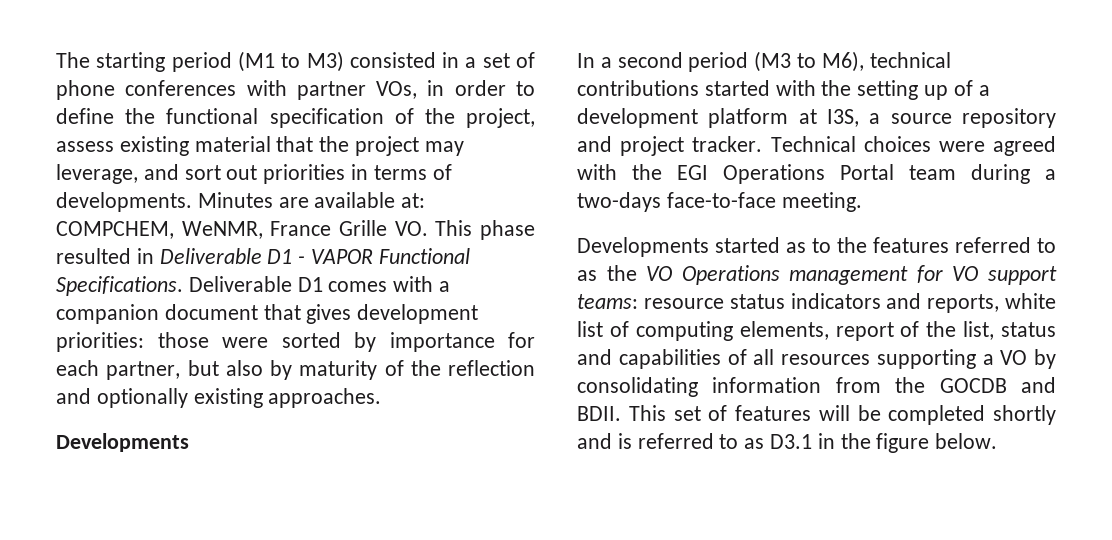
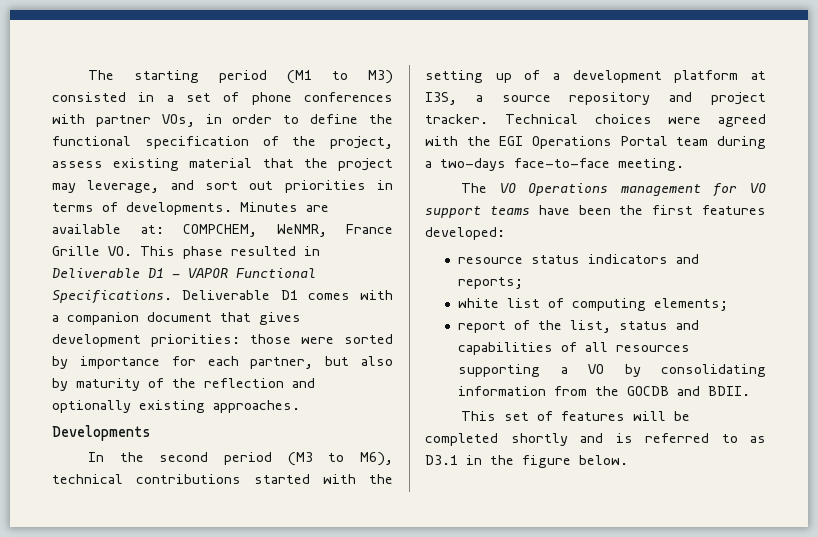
[600,57,612,68] a -> [119,452,144,462] the
[577,237,1056,257] [577,265,637,281] Developments started as to the features referred to as the -> [461,183,488,193] The
[577,294,638,309] teams: -> [489,205,766,215] [425,227,505,240] teams have been the first features developed: //
[927,294,1000,313] reports, -> [458,277,524,289] reports; //
[739,321,829,340] elements, -> [654,298,729,311] elements; //
(621, 413) none -> (751, 391) //

